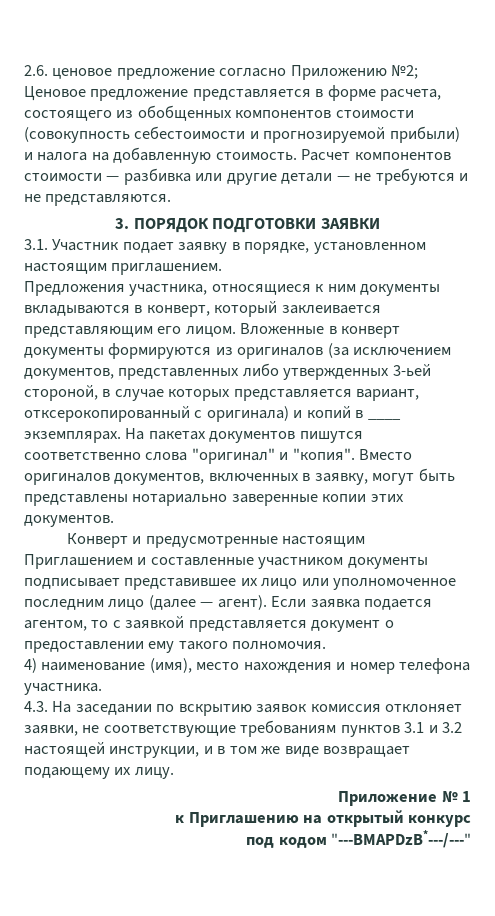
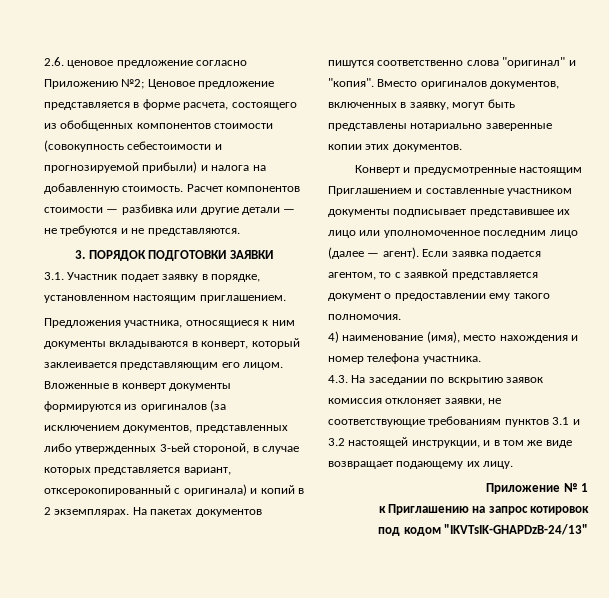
[367,418,401,420] ____ -> [44,507,51,515] 2
[326,810,471,827] открытый конкурс -> [488,506,589,515] запрос котировок
[330,830,471,848] "---BMAPDzB*---/---" -> [444,524,588,535] "IKVTsIK-GHAPDzB-24/13"

